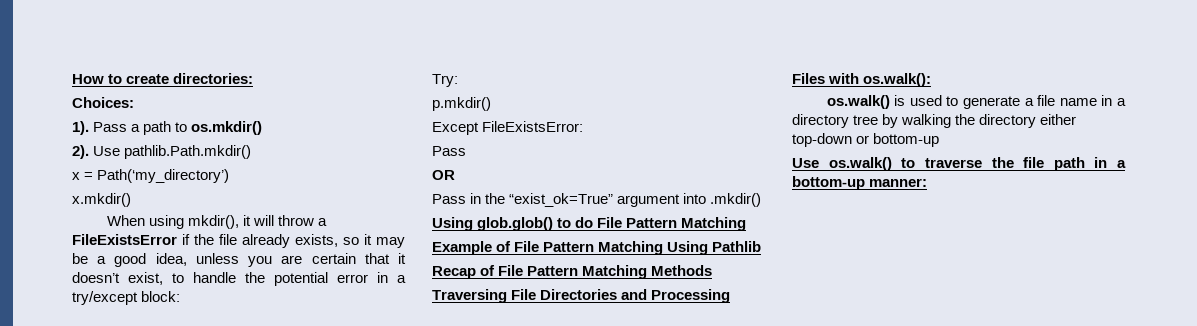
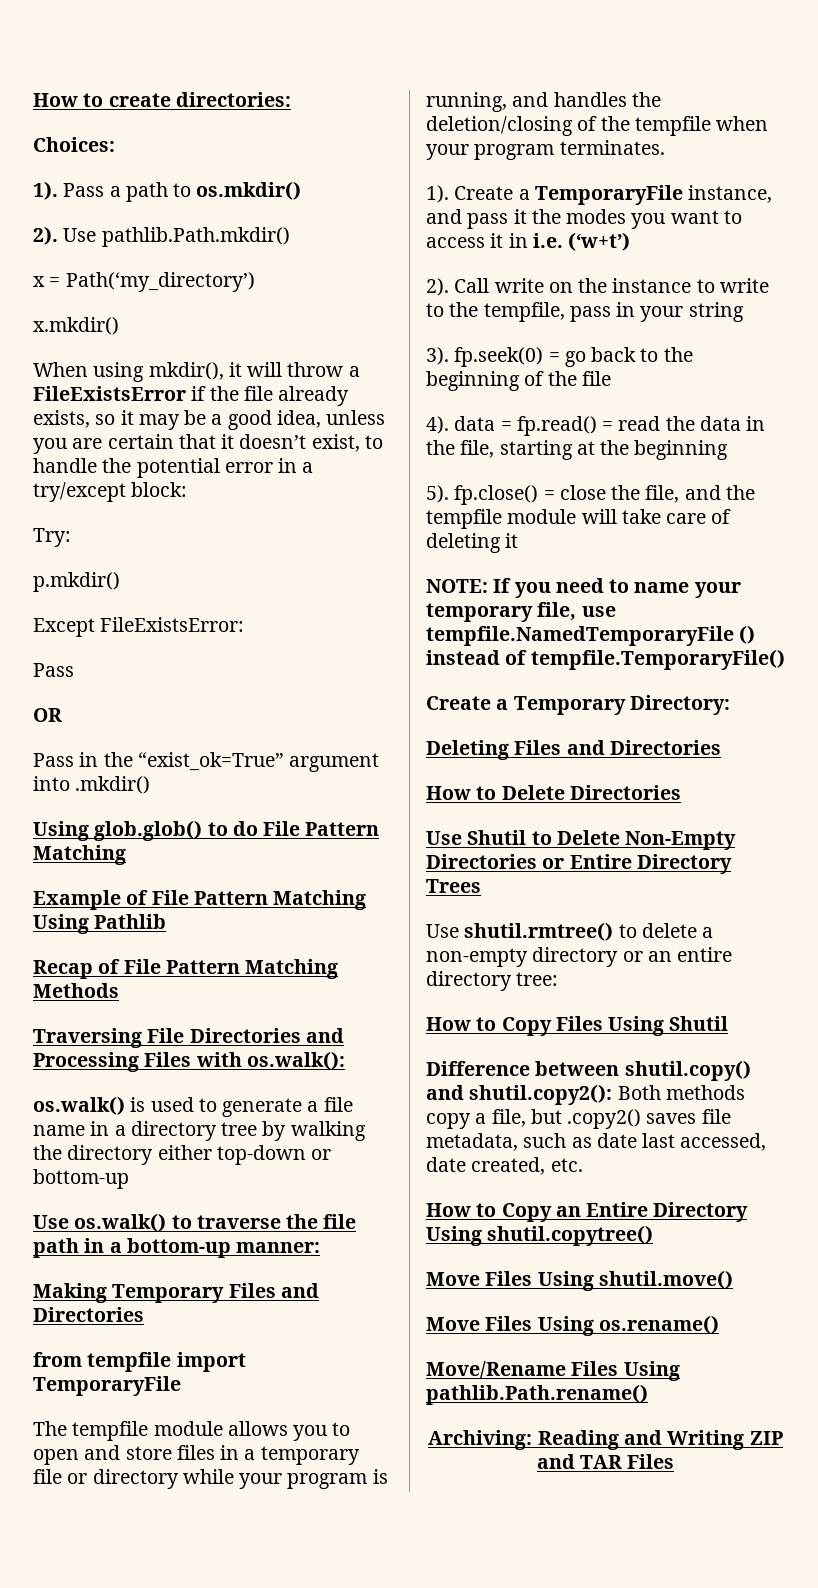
(928, 182) none -> [33,1283,319,1303] [33,1307,144,1322] [33,1352,246,1372] [33,1376,181,1396] [33,1421,351,1441] [33,1445,360,1465] [33,1469,388,1489] [426,92,661,112] [426,116,769,136] [426,140,665,160] [426,185,773,205] [426,209,742,229] [426,232,631,251] [426,278,769,296] [426,302,744,322] [426,347,693,367] [426,371,611,391] [426,416,766,436] [426,440,729,460] [426,485,755,505] [426,509,732,529] [426,533,519,553] [426,578,741,598] [426,602,616,622] [426,625,756,646] [426,649,785,670] [426,695,730,715] [426,740,721,760] [426,785,681,800] [426,830,737,850] [426,854,732,874] [426,879,481,893] [426,922,714,941] [426,947,733,967] [426,971,559,991] [426,1016,729,1036] [426,1060,751,1081] [426,1084,745,1105] [426,1109,731,1129] [426,1133,767,1151] [426,1157,583,1175] [426,1202,749,1222] [426,1225,654,1246] [426,1270,733,1291] [426,1315,719,1336] [426,1361,680,1381] [426,1384,648,1405] [428,1430,783,1450] [536,1454,675,1469] // Making Temporary Files and Directories // from tempfile import TemporaryFile // The tempfile module allows you to open and store files in a temporary file or directory while your program is running, and handles the deletion/closing of the tempfile when your program terminates. // 1). Create a TemporaryFile instance, and pass it the modes you want to access it in i.e. (‘w+t’) // 2). Call write on the instance to write to the tempfile, pass in your string // 3). fp.seek(0) = go back to the beginning of the file // 4). data = fp.read() = read the data in the file, starting at the beginning // 5). fp.close() = close the file, and the tempfile module will take care of deleting it // NOTE: If you need to name your temporary file, use tempfile.NamedTemporaryFile () instead of tempfile.TemporaryFile() // Create a Temporary Directory: // Deleting Files and Directories // How to Delete Directories // Use Shutil to Delete Non-Empty Directories or Entire Directory Trees // Use shutil.rmtree() to delete a non-empty directory or an entire directory tree: // How to Copy Files Using Shutil // Difference between shutil.copy() and shutil.copy2(): Both methods copy a file, but .copy2() saves file metadata, such as date last accessed, date created, etc. // How to Copy an Entire Directory Using shutil.copytree() // Move Files Using shutil.move() // Move Files Using os.rename() // Move/Rename Files Using pathlib.Path.rename() // Archiving: Reading and Writing ZIP and TAR Files

